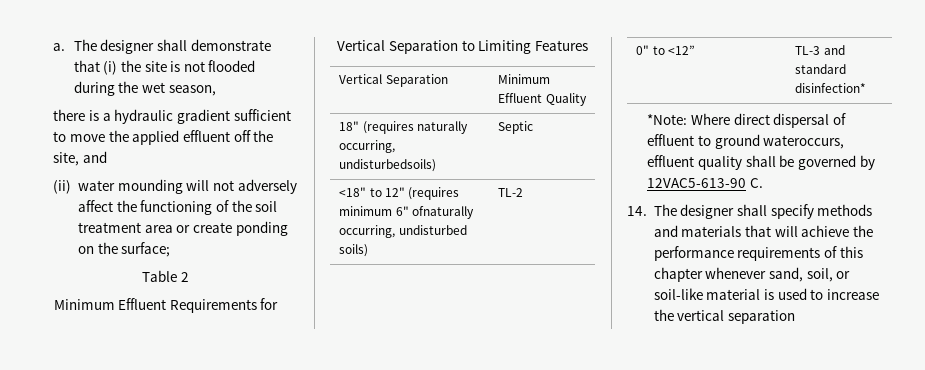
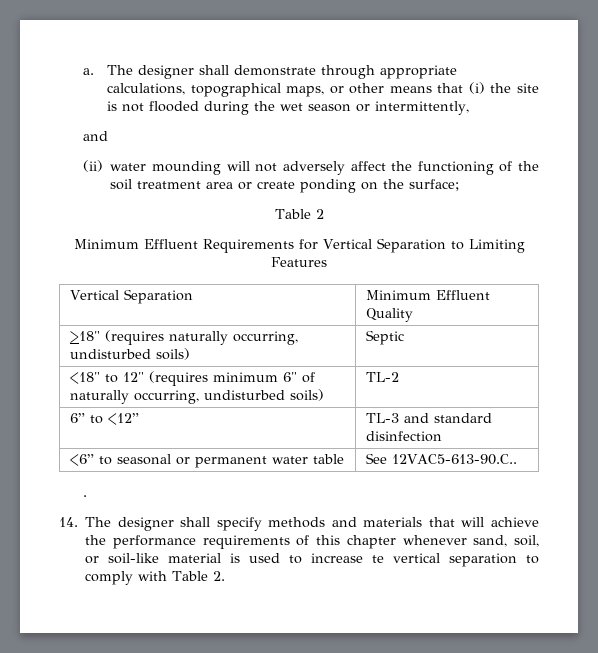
(271, 45) none -> [321,65,458,79] [107,83,432,97] through appropriate calculations, topographical maps, or other means
[168,85,216,96] [53,109,291,124] [53,130,274,145] [53,152,80,166] season, // there is a hydraulic gradient sufficient to move the applied effluent off the site, -> [308,101,470,115] season or intermittently, //
[339,121,360,131] 18" -> [70,331,101,343] >18"
[339,159,437,172] undisturbedsoils) -> [70,348,191,360] undisturbed soils)
[411,206,474,219] ofnaturally -> [302,372,316,383] [70,390,130,404] of naturally
[636,45,650,55] 0" -> [70,413,86,423] 6”
[795,83,867,93] [647,113,846,128] [647,134,845,149] [647,155,875,170] [647,178,763,188] disinfection* // *Note: Where direct dispersal of effluent to ground wateroccurs, effluent quality shall be governed by 12VAC5-613-90 C. -> [366,431,443,442] [70,454,345,468] [366,453,518,465] [83,495,88,497] disinfection // <6” to seasonal or permanent water table | See 12VAC5-613-90.C.. // .
[653,309,674,321] the -> [372,555,385,563] te
(796, 317) none -> [526,555,539,564] [85,571,226,585] to comply with Table 2.

